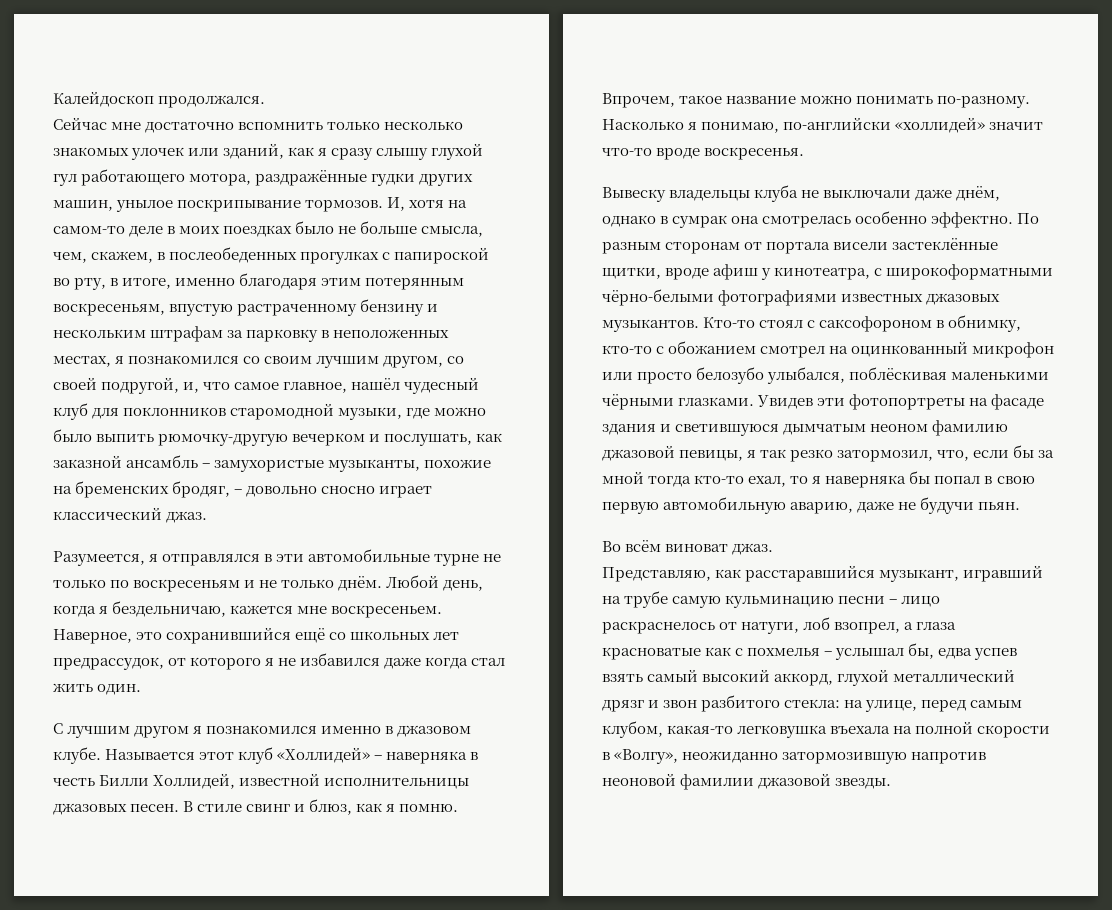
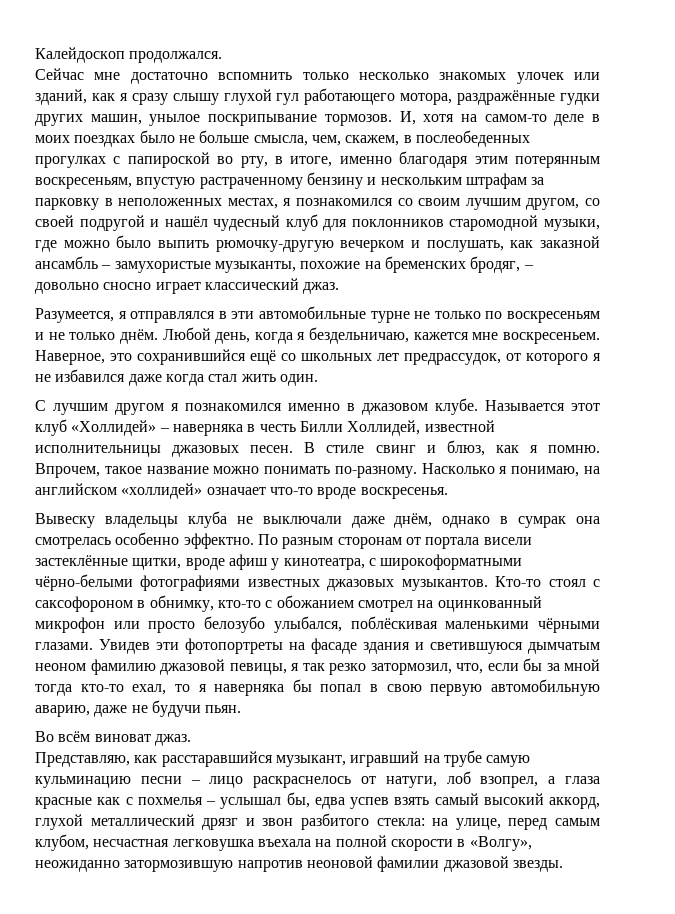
[101,377,348,394] подругой, и, что самое главное, -> [79,215,160,231] подругой и
[783,117,1044,133] по-английски «холлидей» значит -> [584,466,600,474] [35,483,266,499] на английском «холлидей» означает
[678,397,755,406] глазками. -> [35,642,93,650] глазами.
[602,647,701,660] красноватые -> [35,797,92,809] красные
[667,725,734,734] какая-то -> [93,839,170,847] несчастная

